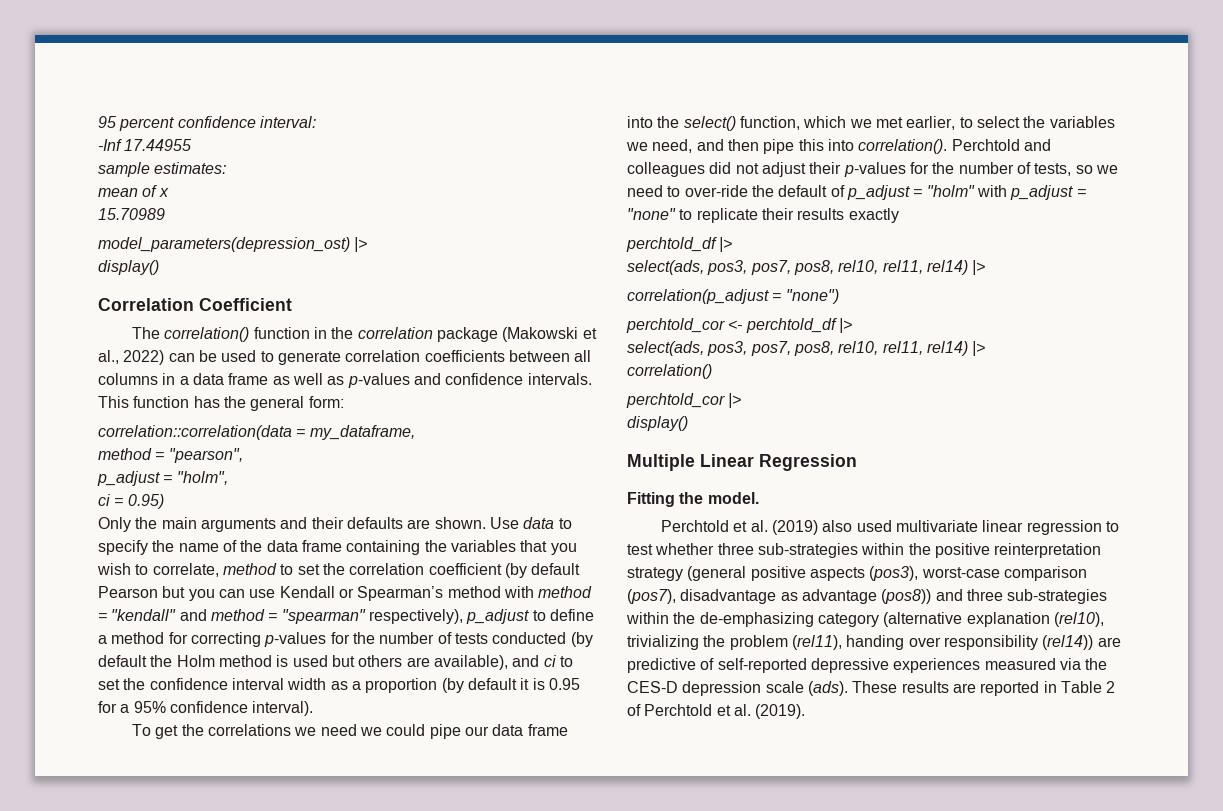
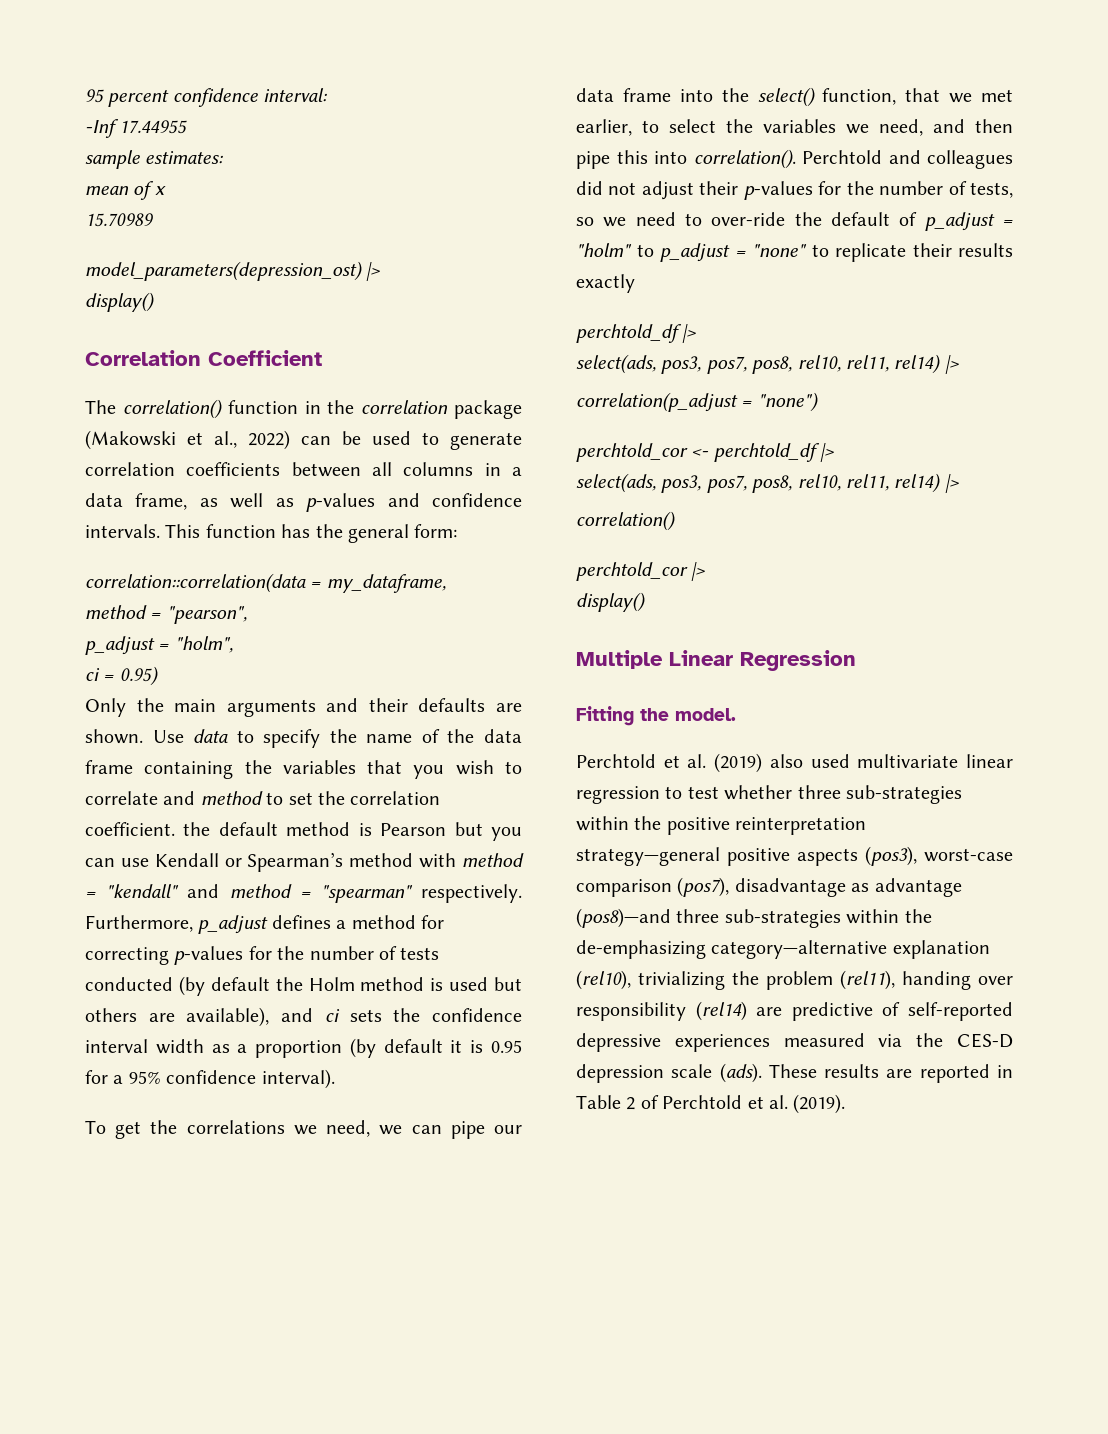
[228,373,269,385] frame -> [135,493,188,510] frame,
[152,563,219,577] correlate, -> [85,791,196,805] correlate and
[428,563,581,578] coefficient (by default -> [85,822,372,836] coefficient. the default method is
[368,609,594,624] respectively), p_adjust to define -> [420,884,522,903] [85,915,331,934] respectively. Furthermore, p_adjust defines
[559,656,573,667] [98,679,120,690] to set -> [349,1009,382,1022] sets
[320,724,426,736] need we could -> [326,1120,442,1137] need, we can
[803,116,847,128] which -> [905,88,941,102] that
[976,185,1007,197] with -> [636,244,654,257] to
[627,566,747,581] strategy (general -> [576,847,720,866] strategy—general
[881,589,963,604] (pos8)) and -> [576,908,671,928] (pos8)—and
[817,612,963,627] category (alternative -> [711,940,888,959] category—alternative
[1042,635,1094,650] (rel14)) -> [695,1001,747,1021] (rel14)

